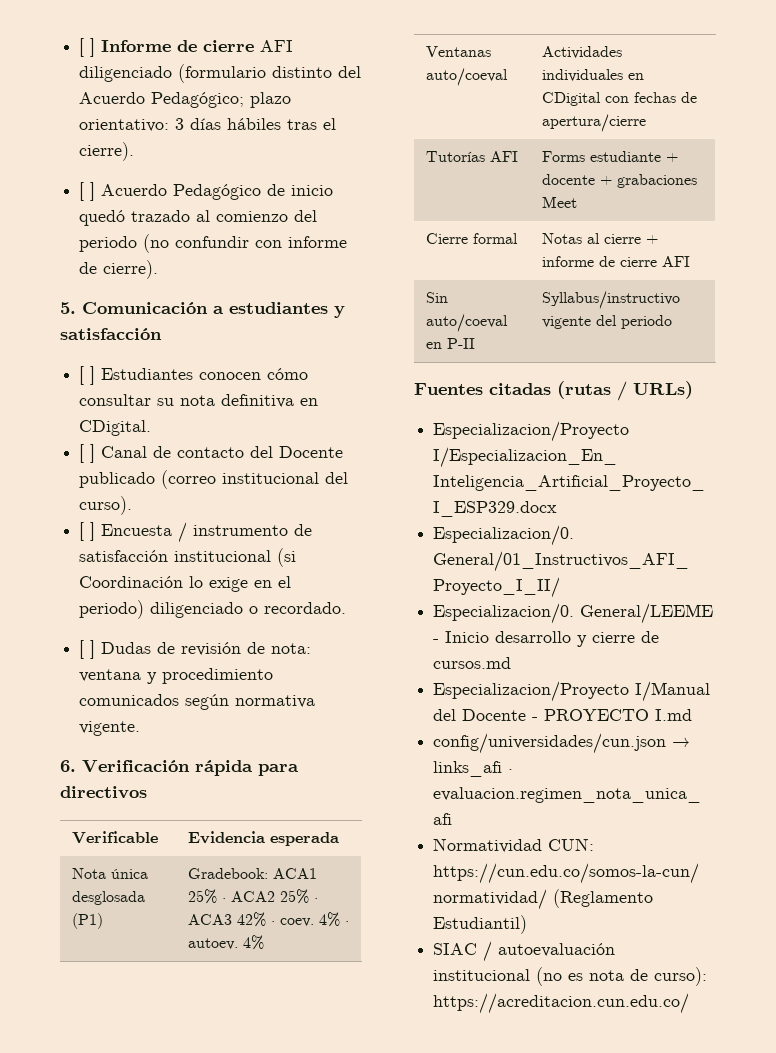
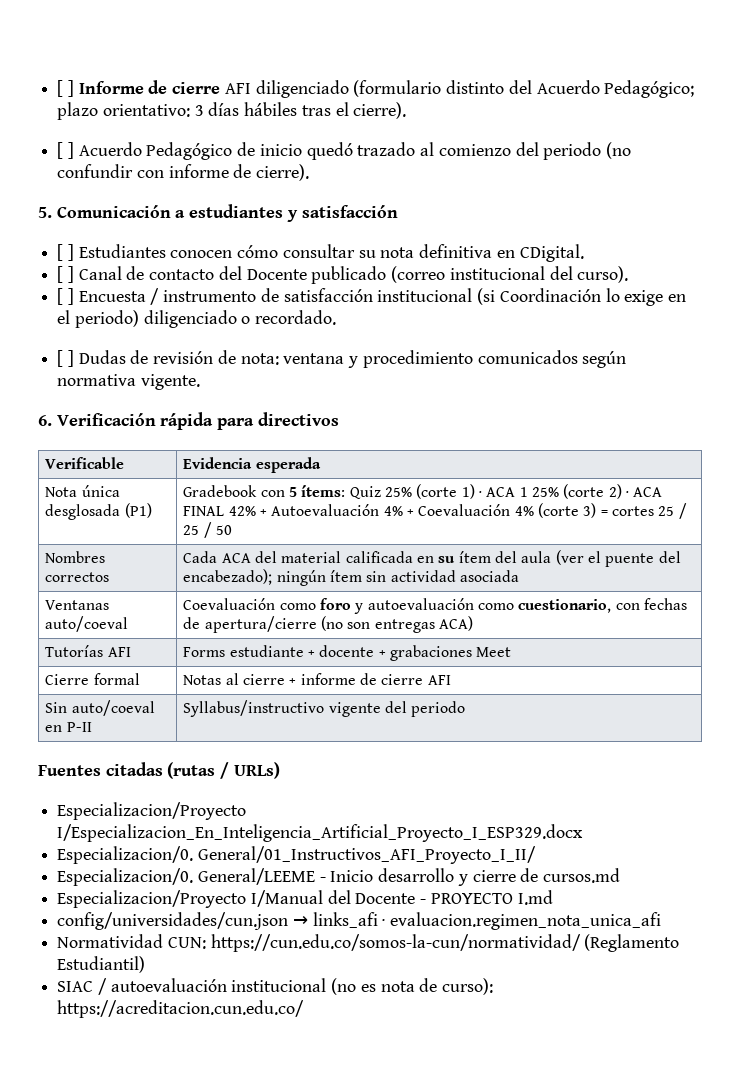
[187,868,317,879] [187,889,318,904] [187,912,349,927] [187,935,264,950] [425,46,491,57] [425,68,508,86] [541,46,622,59] [541,69,644,82] [541,92,601,106] Gradebook: ACA1 25% · ACA2 25% · ACA3 42% · coev. 4% · autoev. 4% // Ventanas auto/coeval | Actividades individuales en CDigital -> [183,484,663,499] [183,503,687,519] [183,522,233,538] [45,551,106,563] [45,572,110,582] [183,550,681,567] [183,569,519,586] [45,600,110,610] [45,616,129,632] [183,598,612,614] Gradebook con 5 ítems: Quiz 25% (corte 1) · ACA 1 25% (corte 2) · ACA FINAL 42% + Autoevaluación 4% + Coevaluación 4% (corte 3) = cortes 25 / 25 / 50 // Nombres correctos | Cada ACA del material calificada en su ítem del aula (ver el puente del encabezado); ningún ítem sin actividad asociada // Ventanas auto/coeval | Coevaluación como foro y autoevaluación como cuestionario,
(646, 123) none -> [321,616,473,633] (no son entregas ACA)

